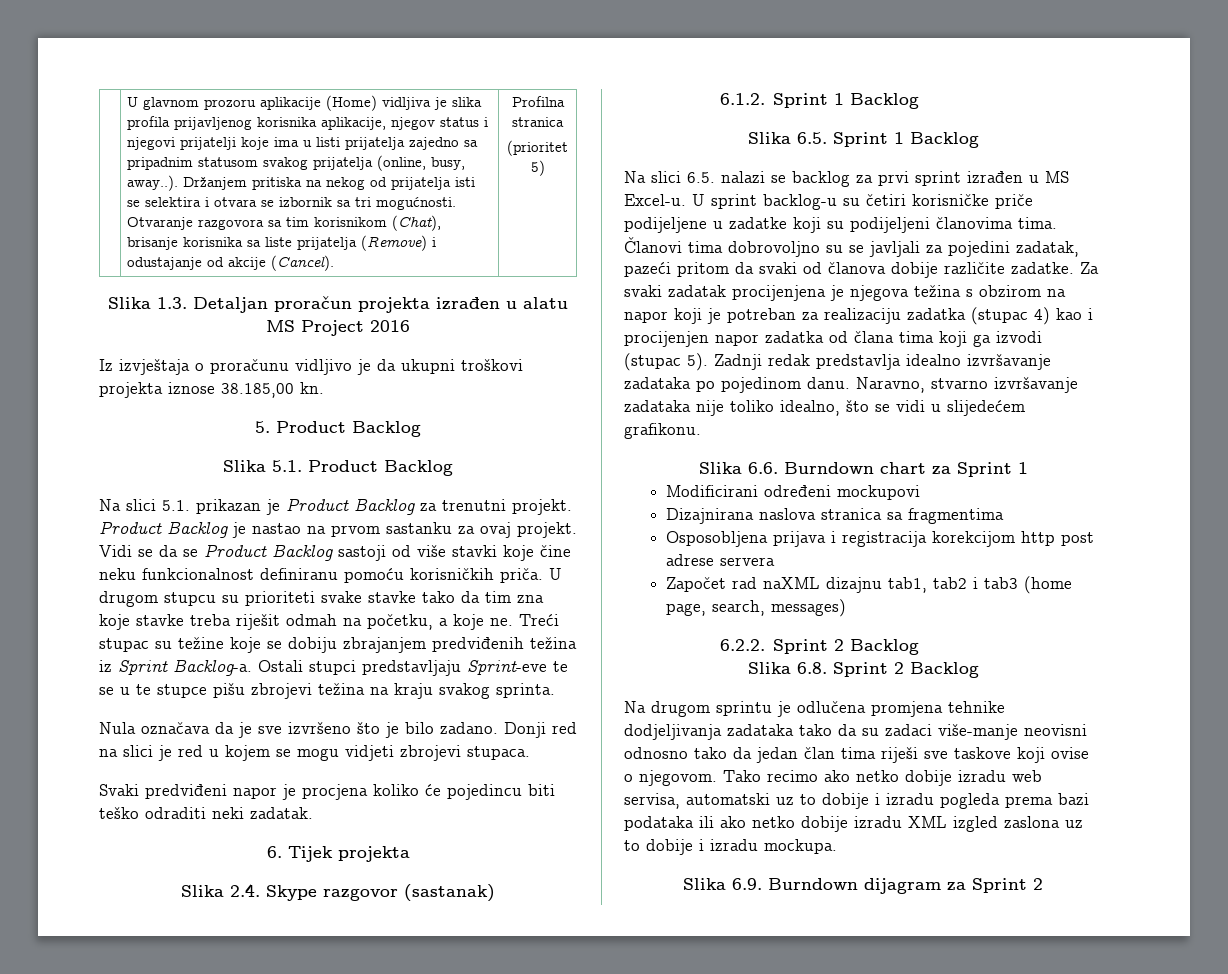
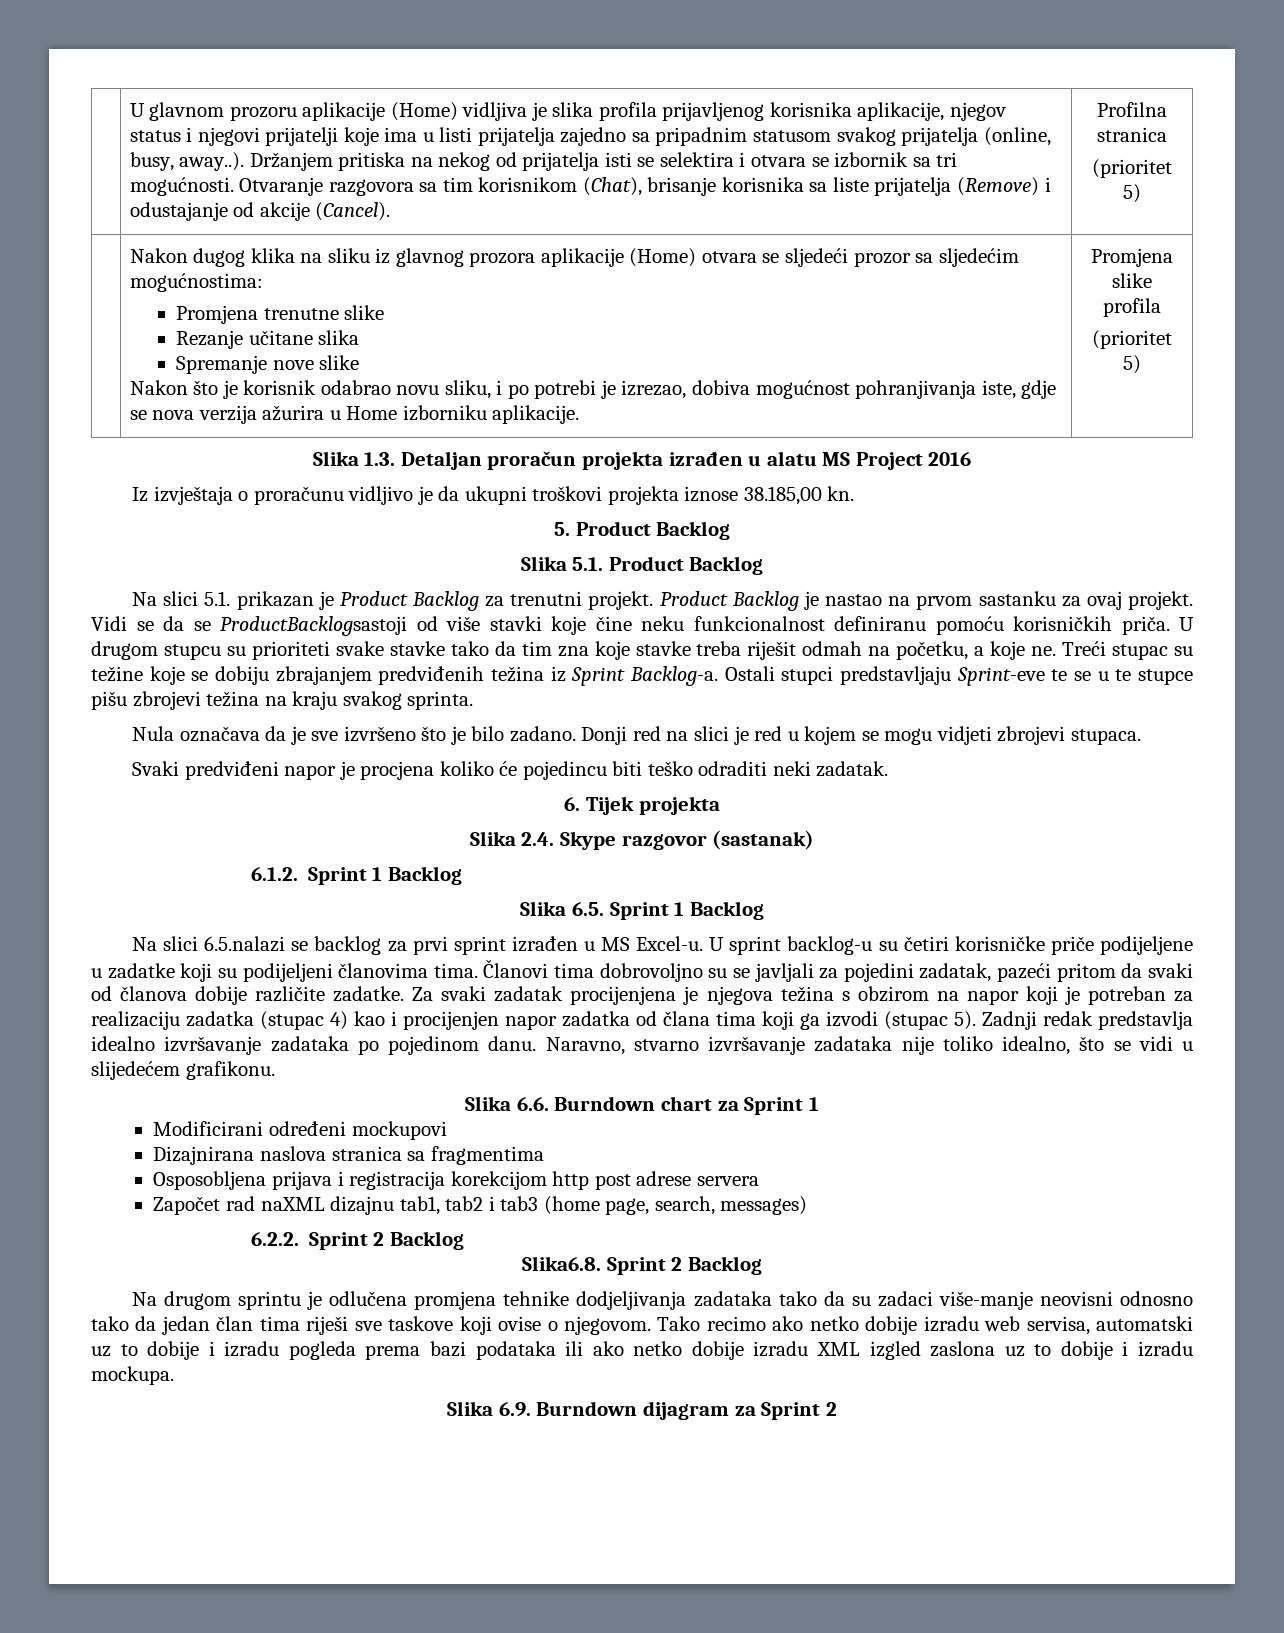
(545, 168) none -> [129,248,1019,267] [129,273,263,292] [176,305,385,324] [176,330,360,349] [176,355,360,374] [129,380,1057,399] [129,405,580,424] [1091,248,1173,267] [1112,273,1152,288] [1103,298,1161,317] [1092,330,1172,349] [1123,355,1141,374] // | Nakon dugog klika na sliku iz glavnog prozora aplikacije (Home) otvara se sljedeći prozor sa sljedećim mogućnostima: // Promjena trenutne slike // Rezanje učitane slika // Spremanje nove slike // Nakon što je korisnik odabrao novu sliku, i po potrebi je izrezao, dobiva mogućnost pohranjivanja iste, gdje se nova verzija ažurira u Home izborniku aplikacije. | Promjena slike profila // (prioritet 5)
[204,544,386,561] Product Backlog sastoji -> [220,616,407,636] ProductBacklogsastoji
[687,171,765,183] 6.5. nalazi -> [204,936,286,952] 6.5.nalazi
[747,662,827,674] Slika 6.8. -> [522,1256,602,1271] Slika6.8.

